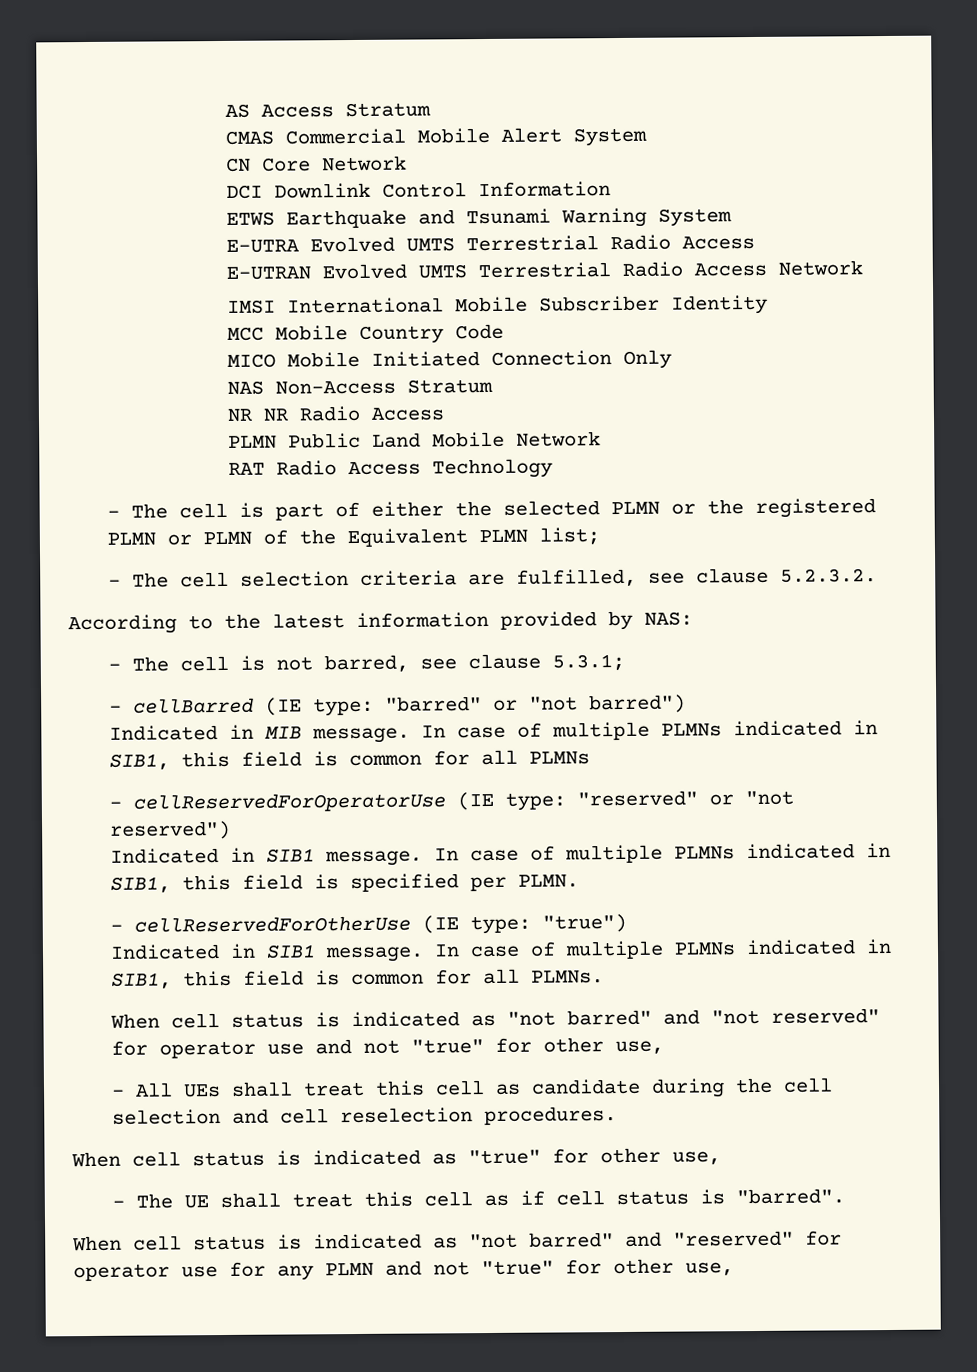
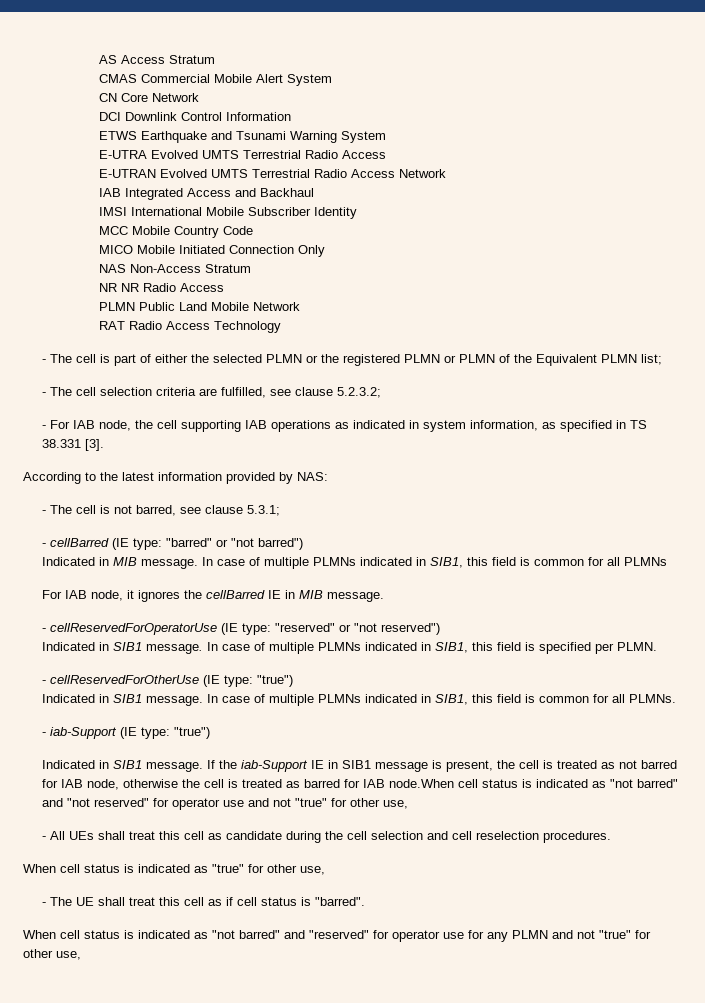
(864, 268) none -> [98,188,314,200] // IAB Integrated Access and Backhaul
[780,568,878,583] 5.2.3.2. -> [336,387,381,398] [41,420,647,432] [41,439,104,451] 5.2.3.2; // - For IAB node, the cell supporting IAB operations as indicated in system information, as specified in TS 38.331 [3].
(591, 758) none -> [41,590,384,602] // For IAB node, it ignores the cellBarred IE in MIB message.
[110,1013,161,1029] When -> [41,727,210,739] [41,760,677,772] [41,779,454,790] - iab-Support (IE type: "true") // Indicated in SIB1 message. If the iab-Support IE in SIB1 message is present, the cell is treated as not barred for IAB node, otherwise the cell is treated as barred for IAB node.When

